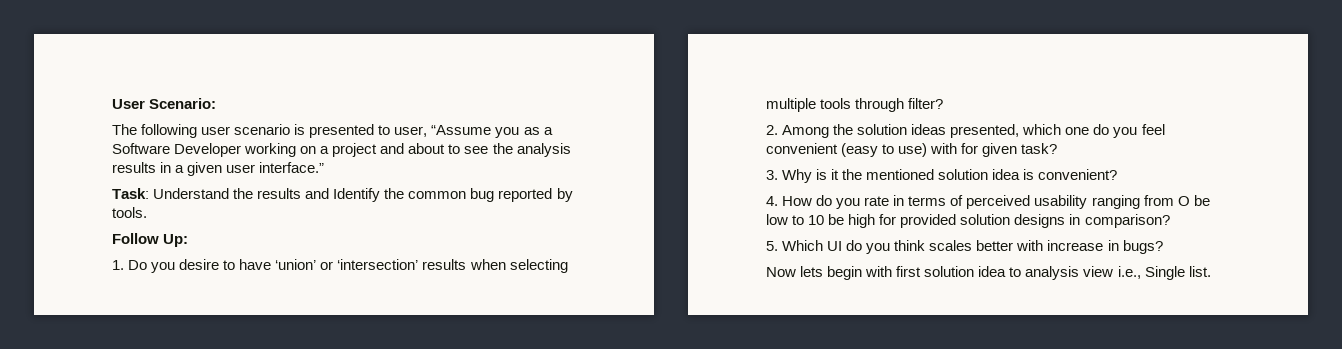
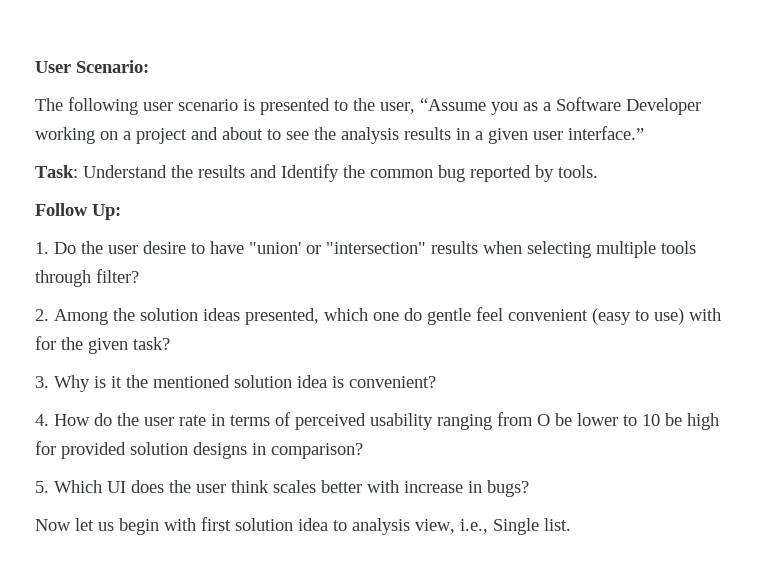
(391, 130) none -> [353,98,375,111] the
[151,262,176,273] you -> [81,241,138,254] the user
[275,259,419,270] ‘union’ or ‘intersection’ -> [249,242,426,254] "union' or "intersection"
[1113,127,1138,138] you -> [427,308,471,325] gentle
(979, 148) none -> [61,337,83,350] the
[836,198,861,209] you -> [117,413,174,426] the user
[766,214,788,225] low -> [577,413,618,426] lower
[846,240,891,254] do you -> [131,480,226,493] does the user
[800,266,824,277] lets -> [75,518,114,531] let us
[1083,266,1114,277] view -> [415,519,455,534] view,

